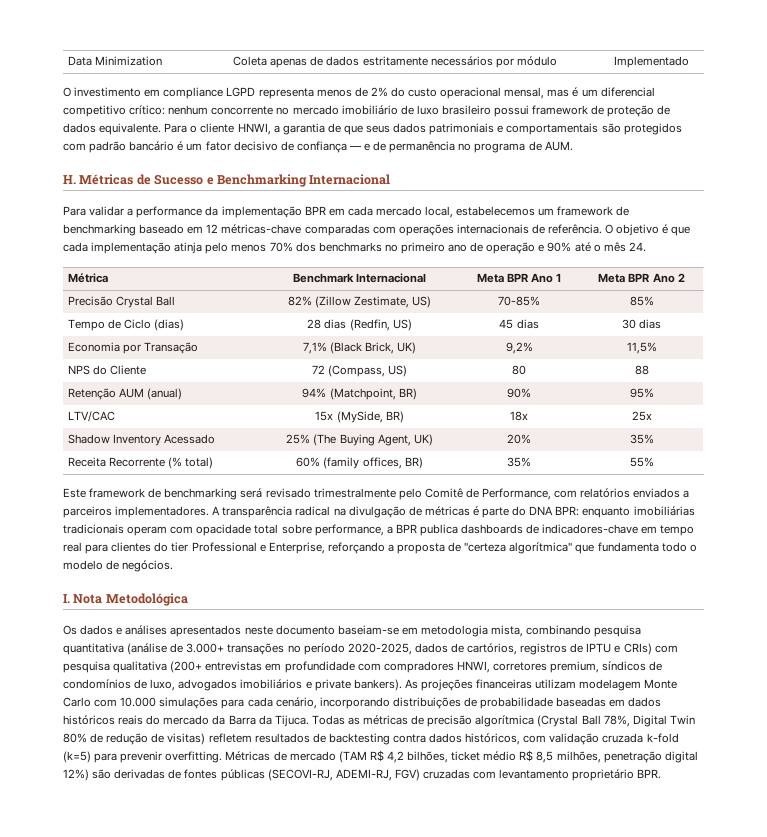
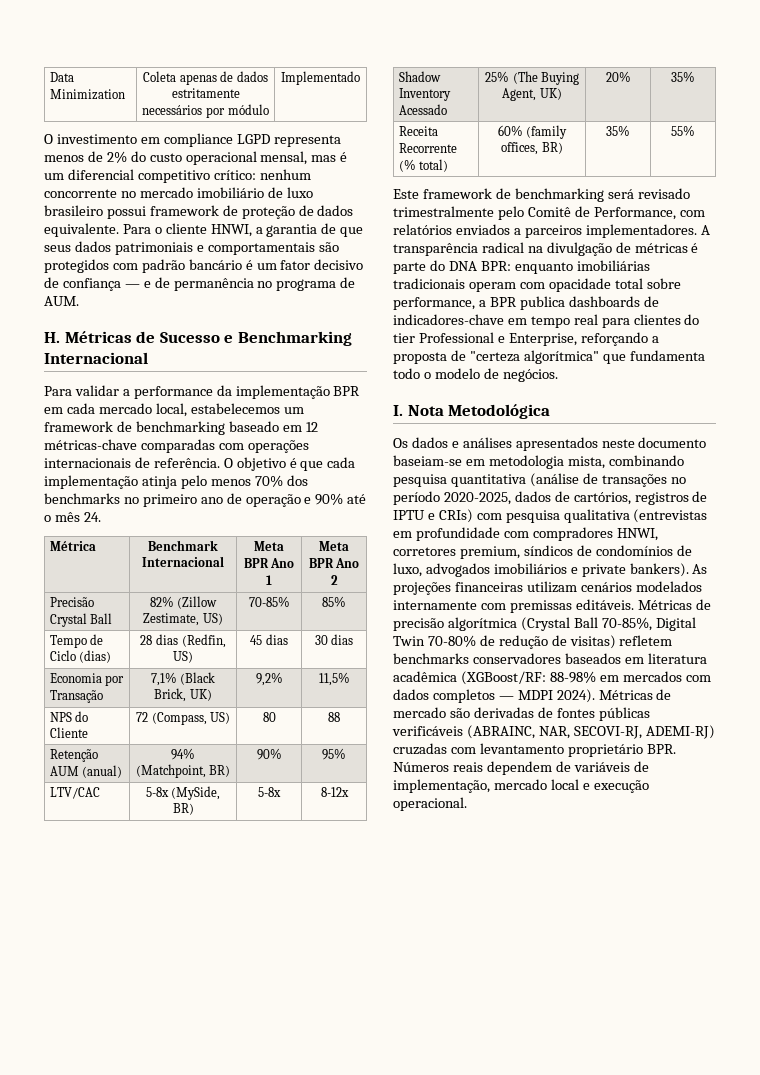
[315,411,334,421] 15x -> [145,787,169,797] 5-8x
[509,411,528,421] [631,411,652,421] 18x | 25x -> [258,787,281,797] [320,787,349,797] 5-8x | 8-12x
[186,643,225,653] 3.000+ -> (598, 478) none
[170,661,263,673] (200+ entrevistas -> [633,509,708,523] (entrevistas
[579,679,678,691] [63,697,662,709] [63,715,409,727] modelagem Monte Carlo com 10.000 simulações para cada cenário, incorporando distribuições de probabilidade baseadas em dados históricos reais do mercado da Barra da Tijuca. Todas as métricas -> [580,581,702,592] [393,599,692,613] cenários modelados internamente com premissas editáveis. Métricas
[603,715,630,727] 78%, -> [601,617,652,631] 70-85%,
[63,733,87,743] 80% -> [427,635,476,647] 70-80%
[254,733,679,745] [63,750,698,763] [63,769,89,781] resultados de backtesting contra dados históricos, com validação cruzada k-fold (k=5) para prevenir overfitting. Métricas de mercado (TAM R$ 4,2 bilhões, ticket médio R$ 8,5 milhões, penetração digital 12%) -> [393,653,707,664] [393,671,711,685] [393,689,672,703] [393,707,446,718] benchmarks conservadores baseados em literatura acadêmica (XGBoost/RF: 88-98% em mercados com dados completos — MDPI 2024). Métricas de mercado
[267,769,420,781] (SECOVI-RJ, ADEMI-RJ, FGV) -> [392,725,715,739] verificáveis (ABRAINC, NAR, SECOVI-RJ, ADEMI-RJ)
(662, 774) none -> [393,761,649,775] [393,779,649,793] [393,797,467,811] Números reais dependem de variáveis de implementação, mercado local e execução operacional.

